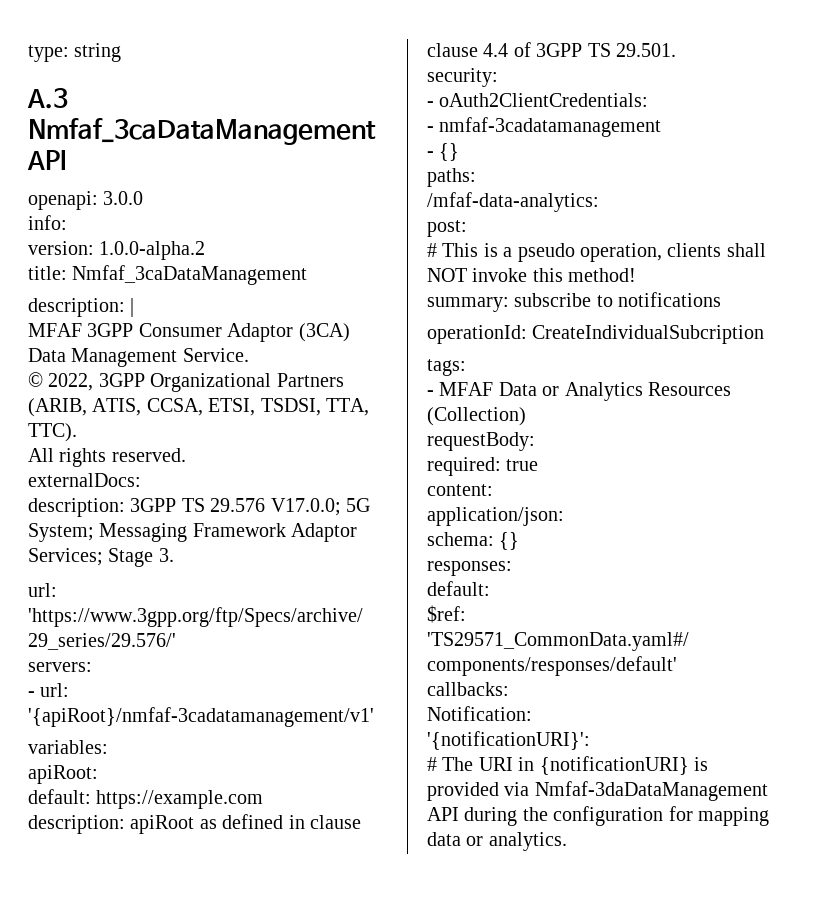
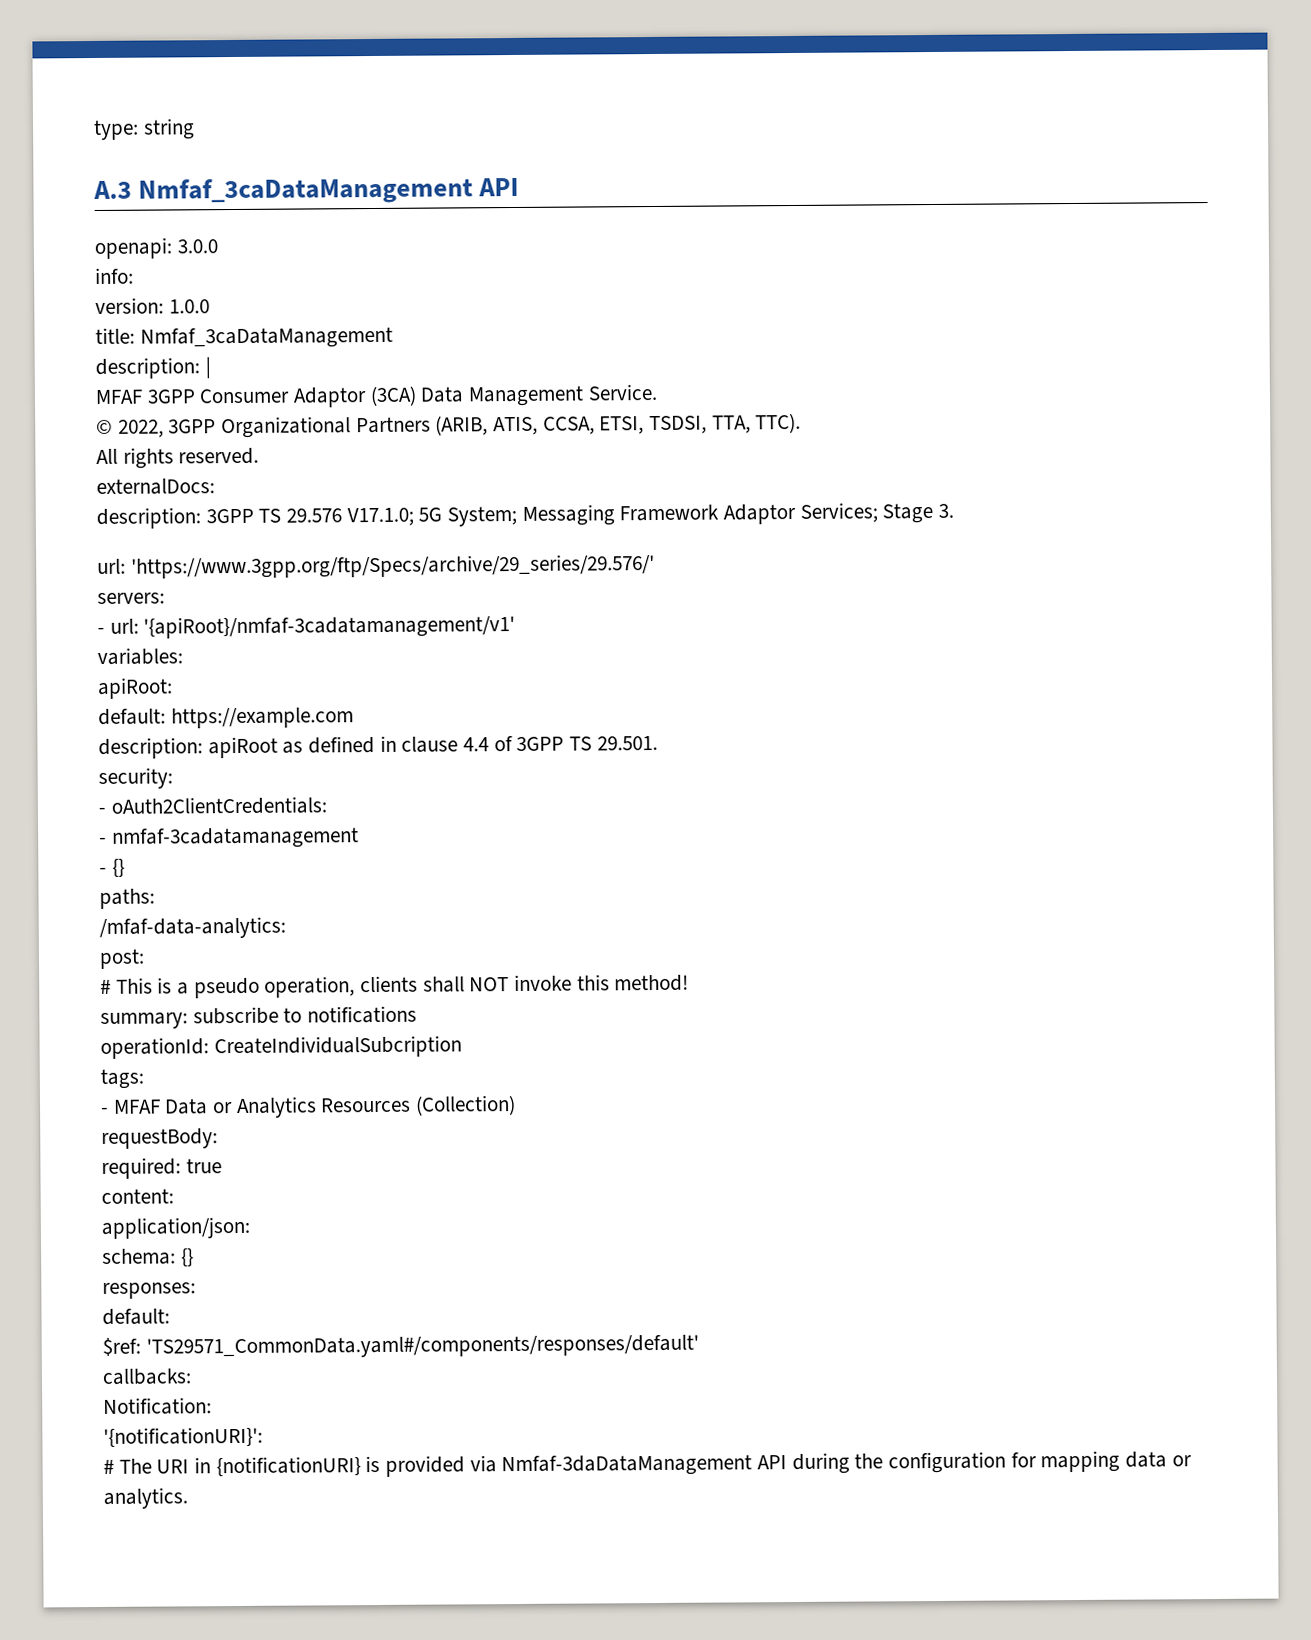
[99,241,206,260] 1.0.0-alpha.2 -> [168,299,210,314] 1.0.0
[270,498,341,516] V17.0.0; -> [346,507,414,527] V17.1.0;
[427,43,478,57] clause -> (459, 744) none

